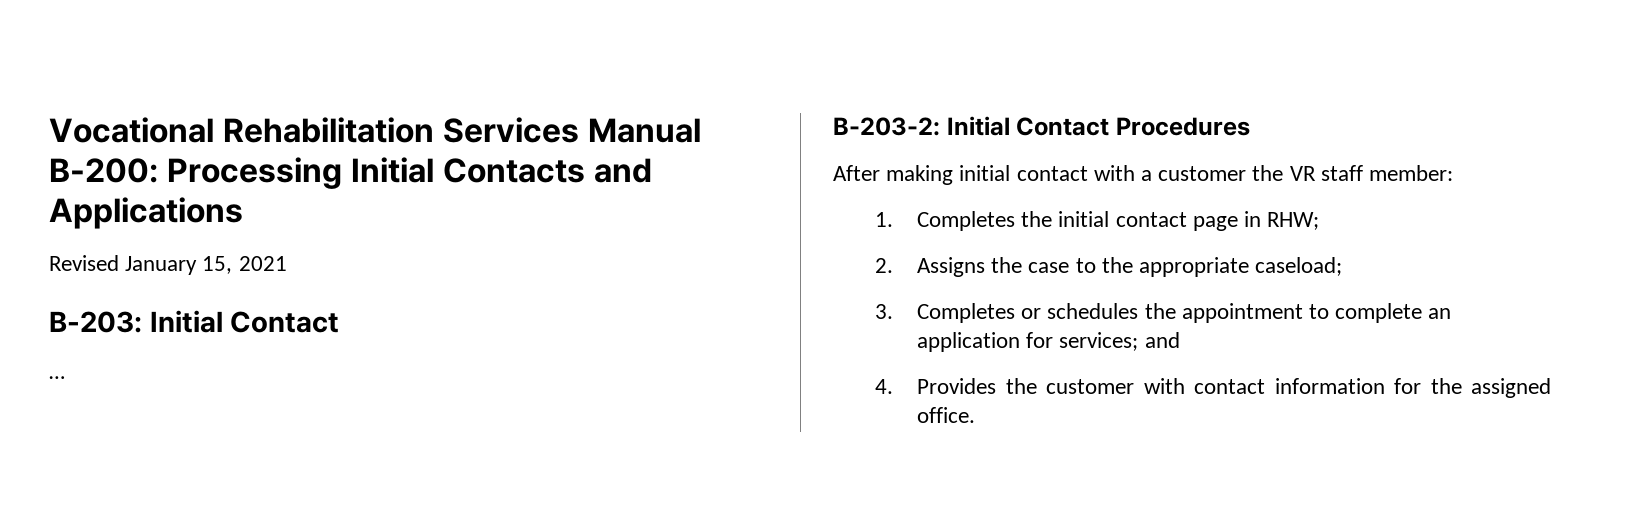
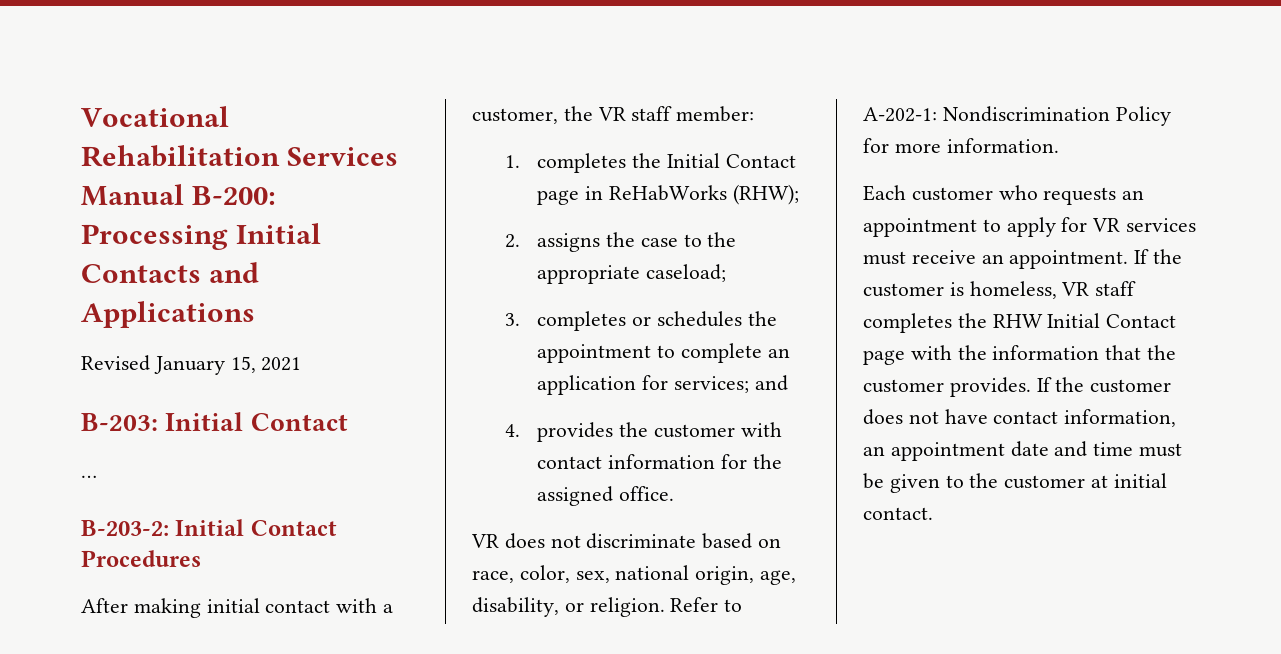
[1158,166,1247,181] customer -> [472,108,558,124] customer,
[917,211,1320,231] Completes the initial contact page in RHW; -> [537,153,796,173] [537,184,799,205] completes the Initial Contact page in ReHabWorks (RHW);
[917,257,986,277] Assigns -> [537,233,601,252] assigns
[917,303,1016,323] Completes -> [537,311,627,331] completes
[917,378,997,394] Provides -> [537,422,614,442] provides
(976, 415) none -> [471,533,782,549] [472,565,797,585] [472,597,743,617] [863,106,1171,126] [863,138,1059,153] [863,185,1145,205] [863,217,1197,237] [863,249,1183,269] [863,281,1137,299] [863,313,1177,333] [863,345,1177,365] [863,377,1172,397] [863,409,1177,427] [863,441,1183,461] [863,473,1167,493] [863,507,933,520] // VR does not discriminate based on race, color, sex, national origin, age, disability, or religion. Refer to A-202-1: Nondiscrimination Policy for more information. // Each customer who requests an appointment to apply for VR services must receive an appointment. If the customer is homeless, VR staff completes the RHW Initial Contact page with the information that the customer provides. If the customer does not have contact information, an appointment date and time must be given to the customer at initial contact.

